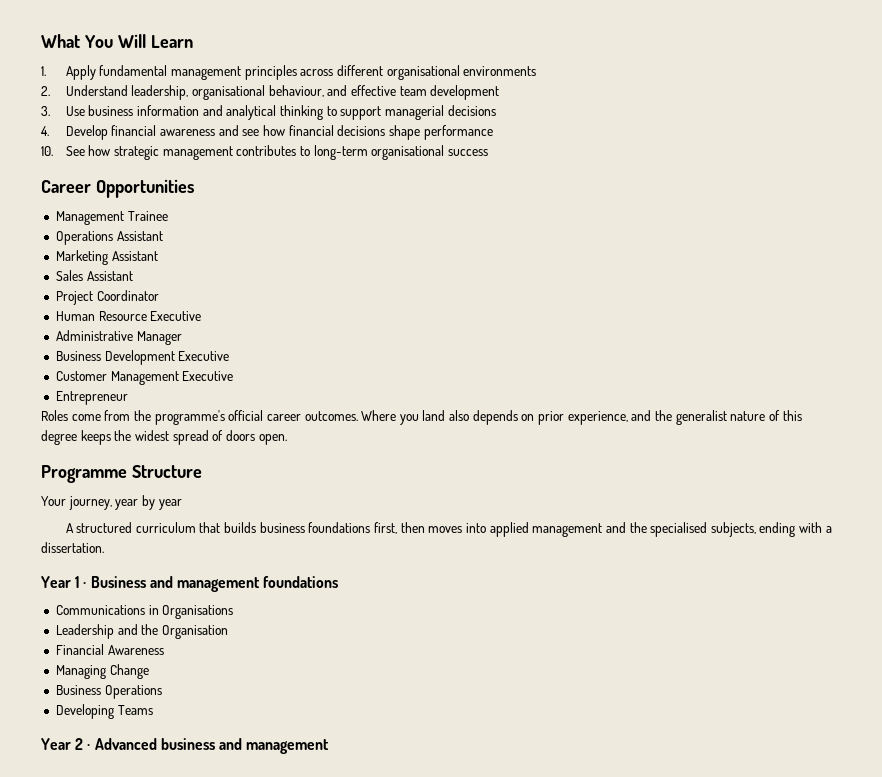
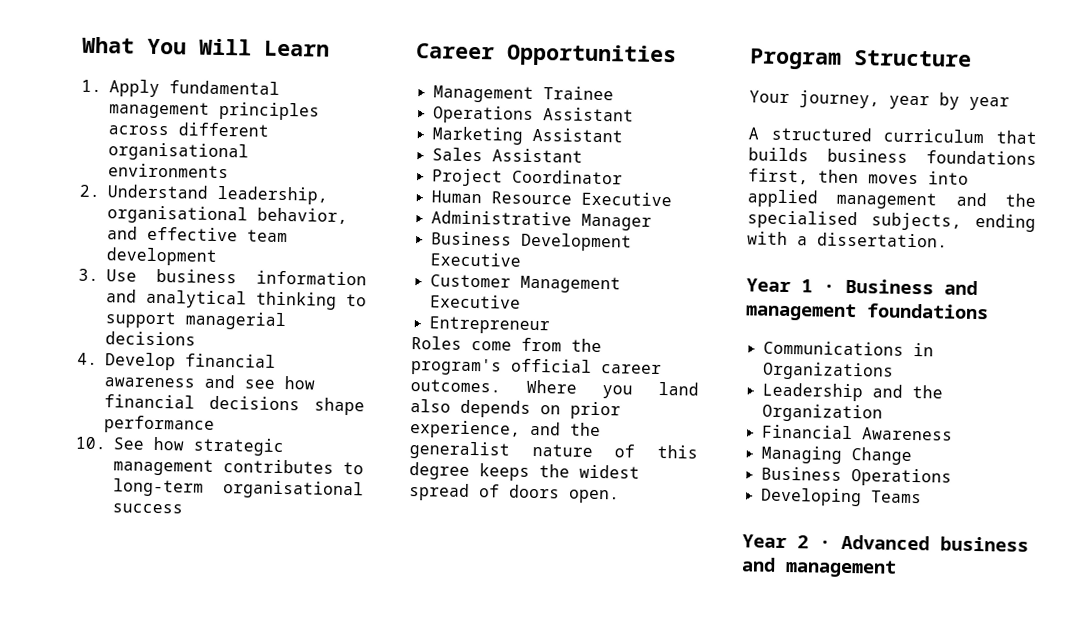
[268,85,324,97] behaviour, -> [257,207,348,225] behavior,
[154,410,225,425] programme's -> [411,358,502,376] program's
[41,465,127,483] Programme -> [749,48,842,70] Program
[162,605,234,619] Organisations -> [762,361,894,381] Organizations
[161,625,228,639] Organisation -> [761,403,883,423] Organization

